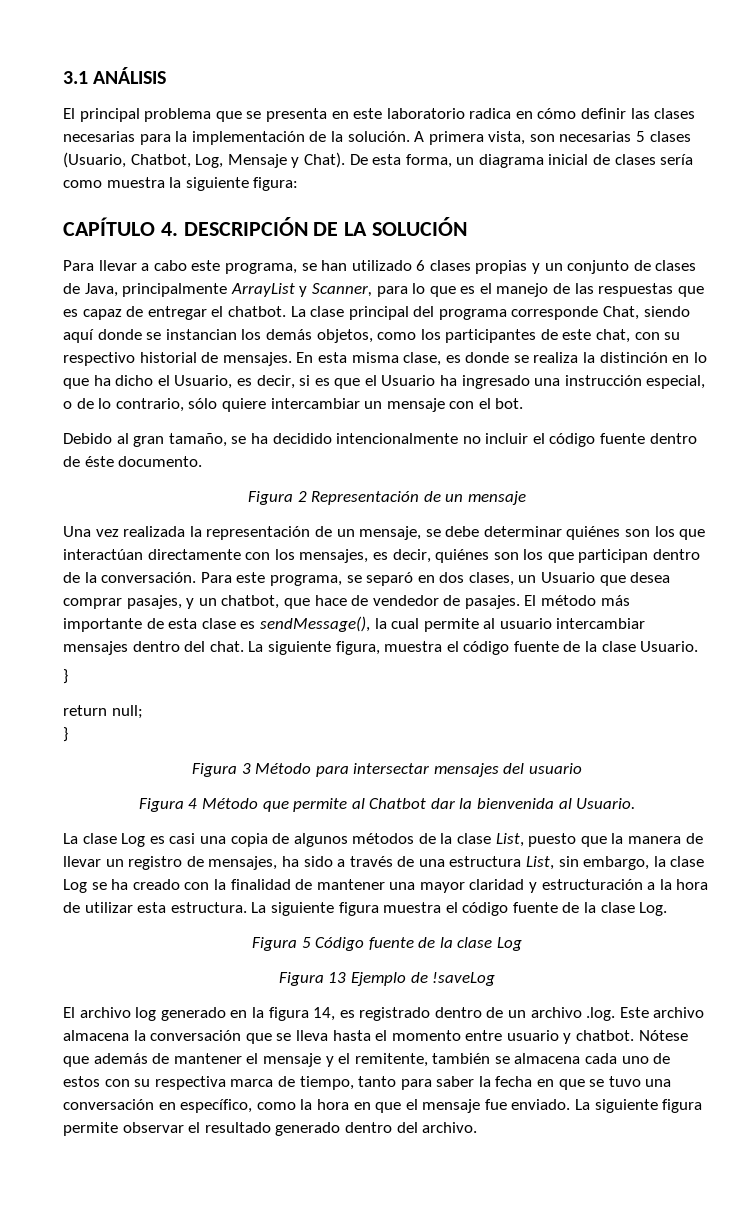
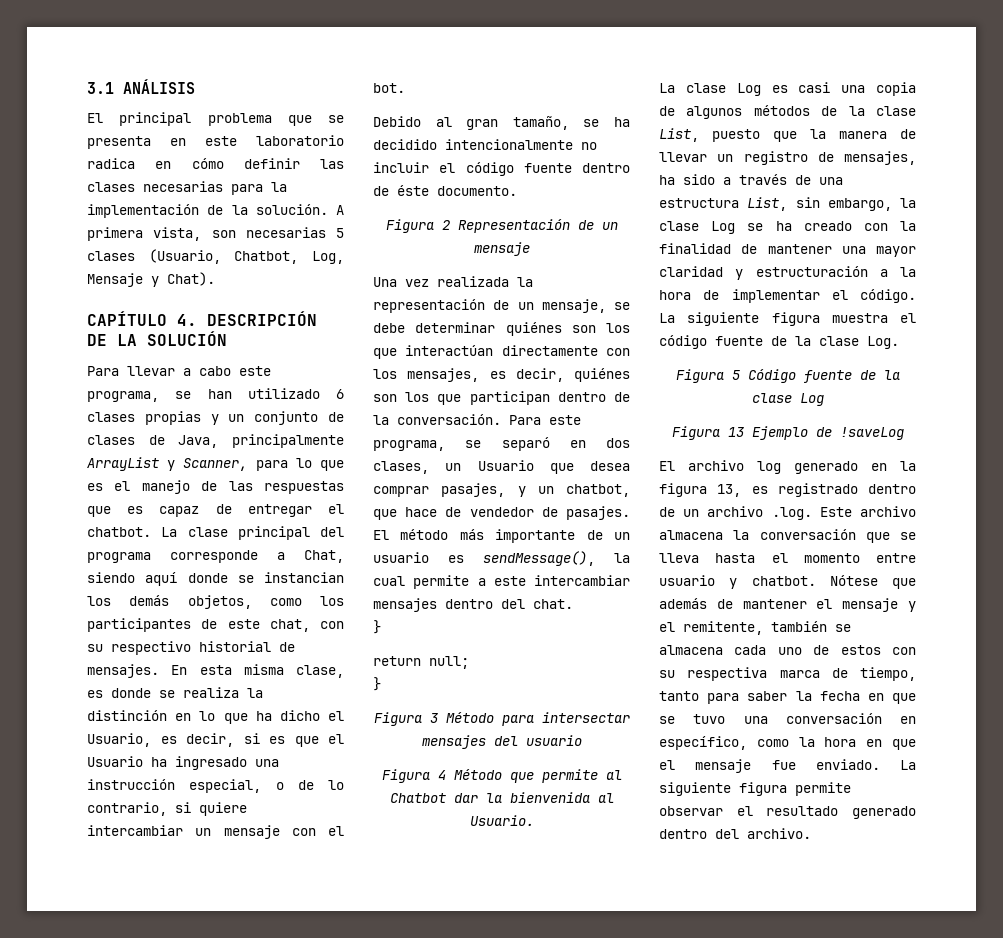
[349,154,694,168] [63,177,299,191] De esta forma, un diagrama inicial de clases sería como muestra la siguiente figura: -> (215, 279) none
(599, 313) none -> [277,552,285,560] a
[188,398,218,409] sólo -> [175,802,191,813] si
[168,618,236,629] esta clase -> [614,532,630,540] [373,552,429,563] un usuario
[483,618,552,629] al usuario -> [477,576,526,586] a este
[248,641,699,655] La siguiente figura, muestra el código fuente de la clase Usuario. -> (573, 604) none
[84,902,247,913] utilizar esta estructura. -> [731,289,916,303] implementar el código.
[313,1007,336,1021] 14, -> [717,484,742,497] 13,

